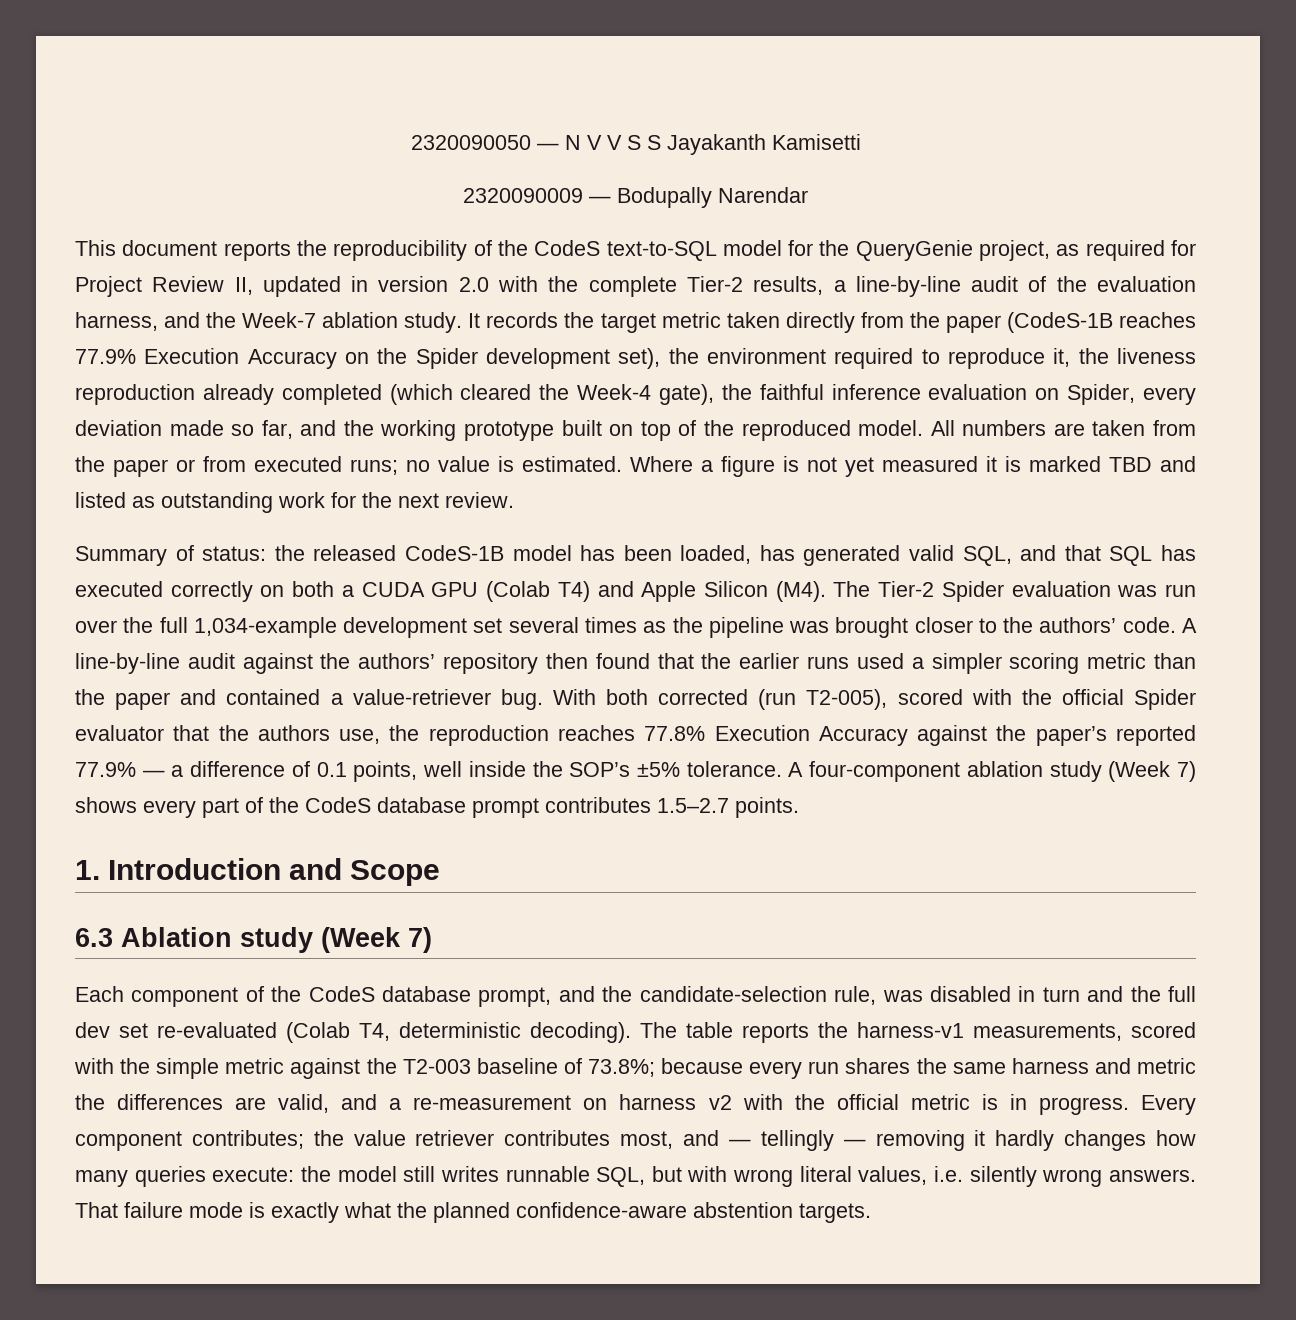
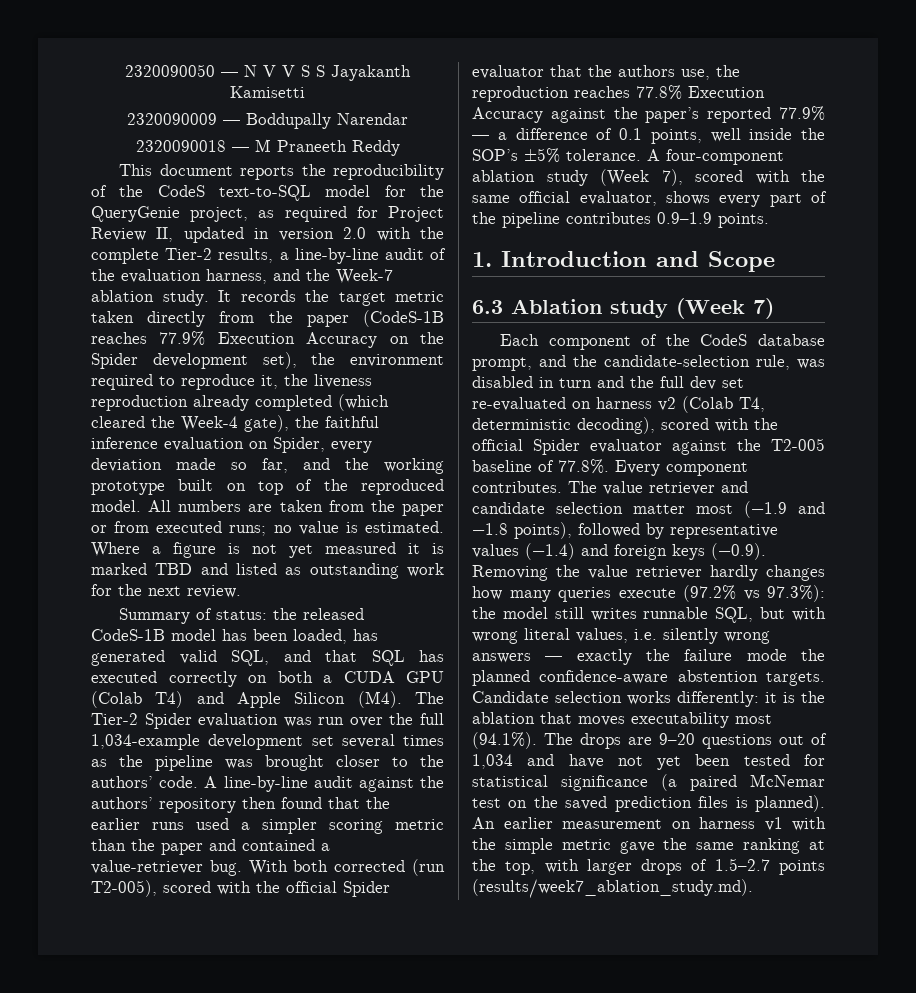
[617,187,712,208] Bodupally -> [246,113,331,129] Boddupally
(808, 195) none -> [135,139,400,156] // 2320090018 — M Praneeth Reddy
[1176,761,1196,782] 7) -> [661,169,825,186] [472,191,657,206] 7), scored with the same official evaluator,
[305,797,729,818] CodeS database prompt contributes 1.5–2.7 -> [502,212,712,228] pipeline contributes 0.9–1.9
[286,1022,1196,1043] [74,1058,471,1079] (Colab T4, deterministic decoding). The table reports the harness-v1 measurements, scored with the simple metric against the T2-003 -> [572,396,765,413] [472,417,778,434] [472,438,825,455] on harness v2 (Colab T4, deterministic decoding), scored with the official Spider evaluator against the T2-005
[587,1058,1196,1079] [75,1094,1196,1115] [75,1130,986,1151] 73.8%; because every run shares the same harness and metric the differences are valid, and a re-measurement on harness v2 with the official metric is in progress. Every component contributes; the value retriever contributes most, and — tellingly — removing it -> [558,459,748,476] [472,481,748,495] [472,501,825,518] [472,522,778,539] [472,543,766,560] [472,565,702,581] 77.8%. Every component contributes. The value retriever and candidate selection matter most (−1.9 and −1.8 points), followed by representative values (−1.4) and foreign keys (−0.9). Removing the value retriever
[212,1167,295,1182] execute: -> [618,585,825,602] execute (97.2% vs 97.3%):
[1108,1169,1196,1182] [75,1202,391,1223] answers. That failure mode is exactly what -> [472,649,787,665] answers — exactly the failure mode
(871, 1213) none -> [472,691,825,707] [472,712,772,728] [472,732,827,749] [472,754,825,770] [472,774,825,791] [472,795,825,812] [472,817,826,831] [472,838,825,854] [472,858,825,875] [472,879,753,898] Candidate selection works differently: it is the ablation that moves executability most (94.1%). The drops are 9–20 questions out of 1,034 and have not yet been tested for statistical significance (a paired McNemar test on the saved prediction files is planned). An earlier measurement on harness v1 with the simple metric gave the same ranking at the top, with larger drops of 1.5–2.7 points (results/week7_ablation_study.md).

